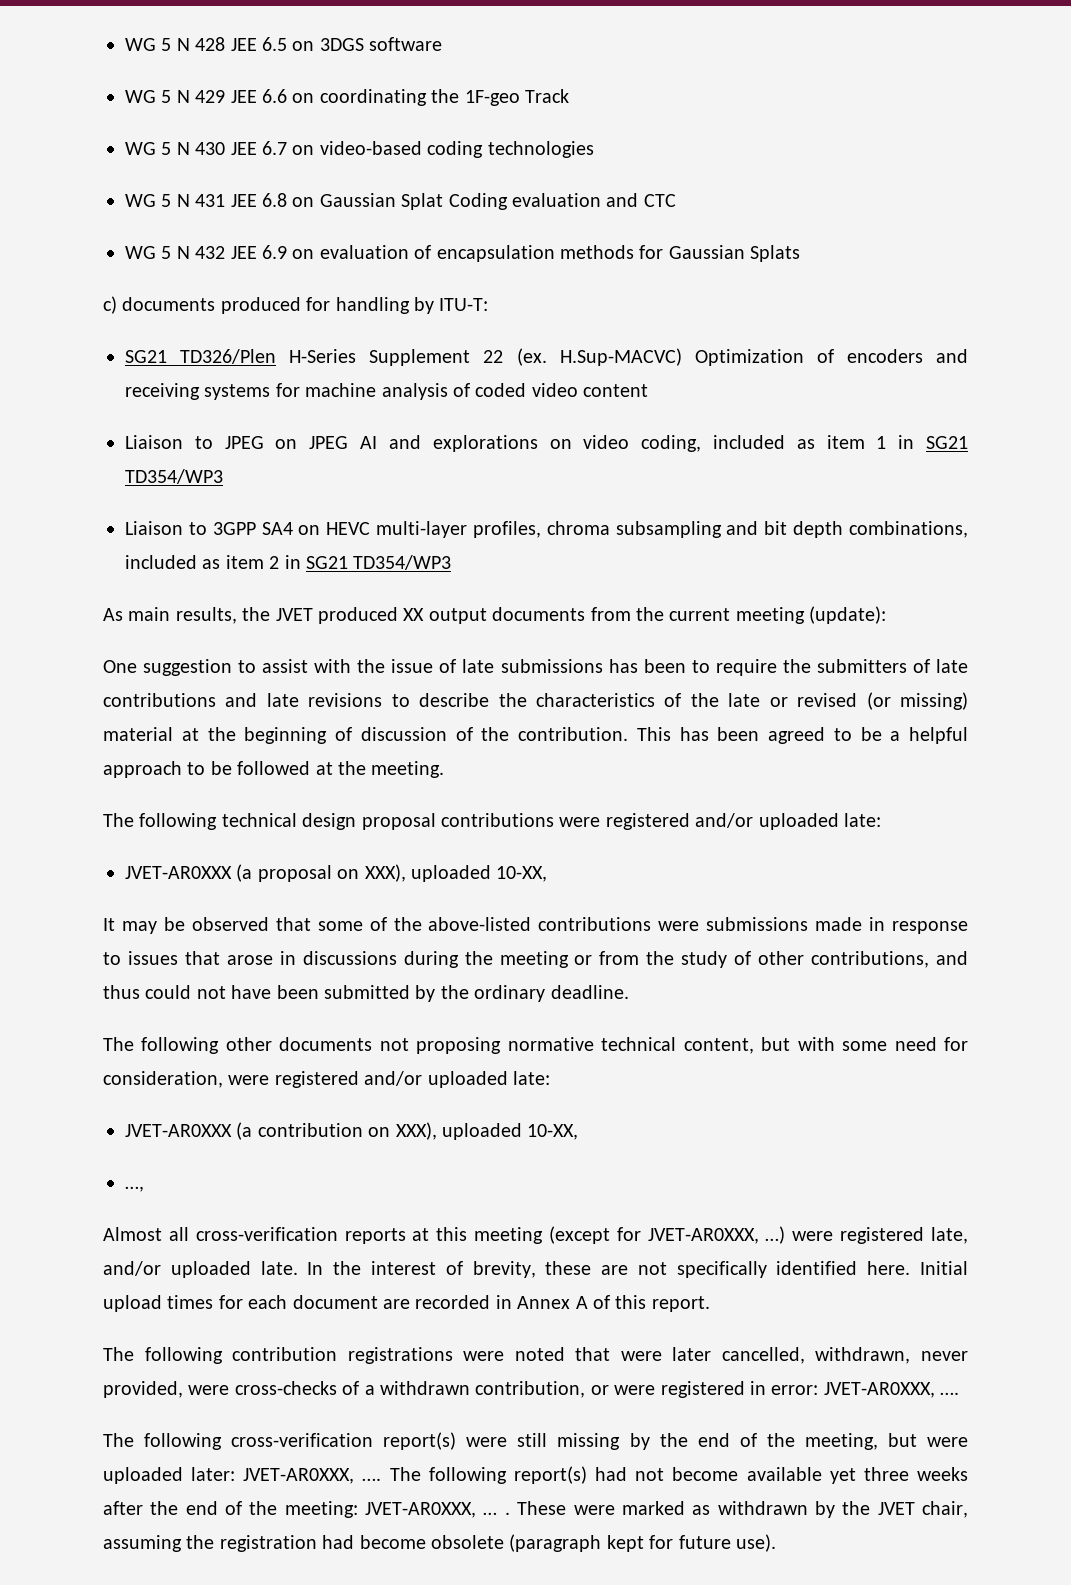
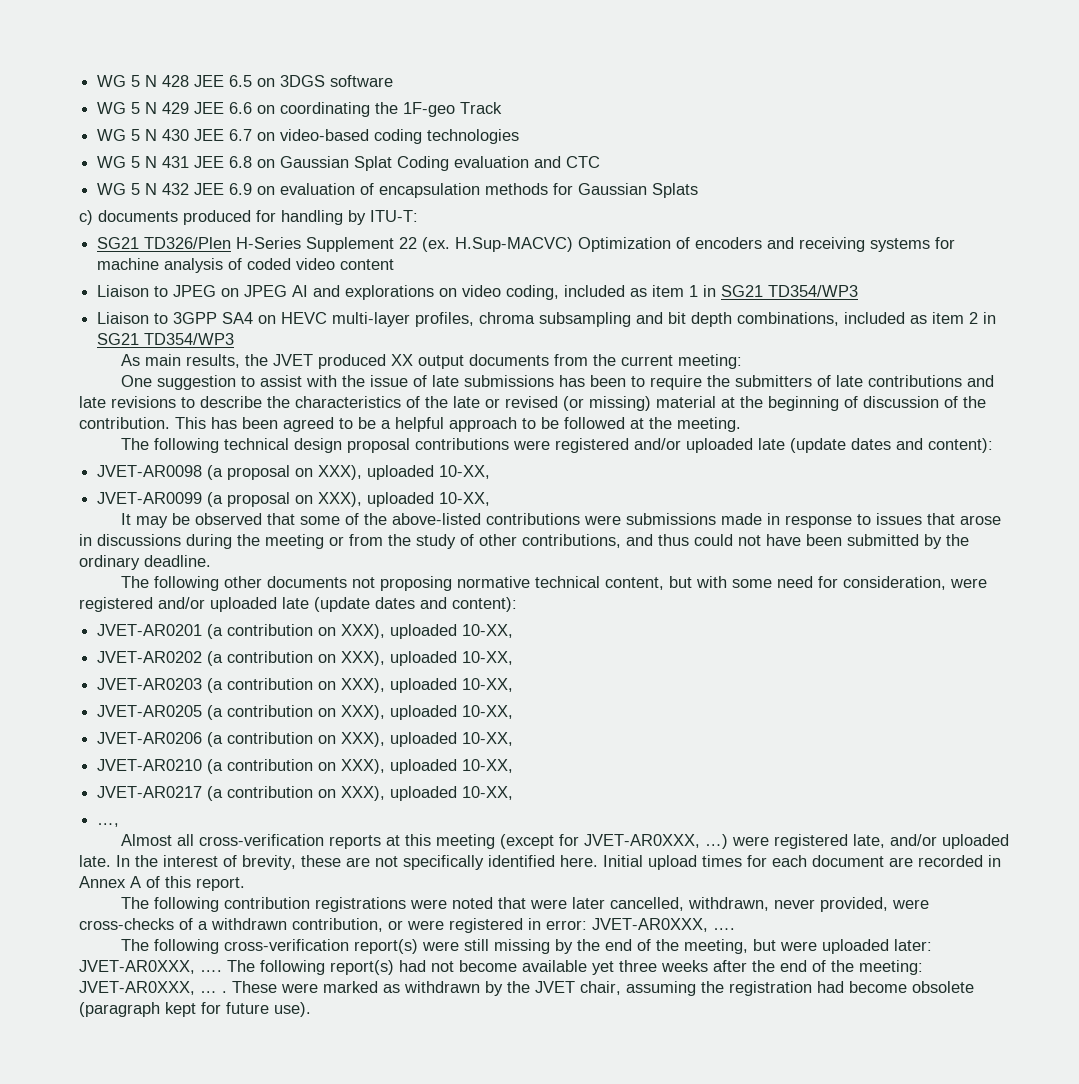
[735,606,887,624] meeting (update): -> [678,354,743,369] meeting:
[843,813,881,827] [125,866,232,879] late: // JVET-AR0XXX -> [758,438,994,453] [97,465,491,480] [97,492,203,504] late (update dates and content): // JVET-AR0098 (a proposal on XXX), uploaded 10-XX, // JVET-AR0099
[513,1071,550,1085] [125,1124,232,1137] late: // JVET-AR0XXX -> [282,597,517,612] [97,624,514,639] [97,651,514,666] [97,678,514,693] [97,705,514,720] [97,732,514,747] [97,759,514,774] [97,786,203,798] late (update dates and content): // JVET-AR0201 (a contribution on XXX), uploaded 10-XX, // JVET-AR0202 (a contribution on XXX), uploaded 10-XX, // JVET-AR0203 (a contribution on XXX), uploaded 10-XX, // JVET-AR0205 (a contribution on XXX), uploaded 10-XX, // JVET-AR0206 (a contribution on XXX), uploaded 10-XX, // JVET-AR0210 (a contribution on XXX), uploaded 10-XX, // JVET-AR0217

